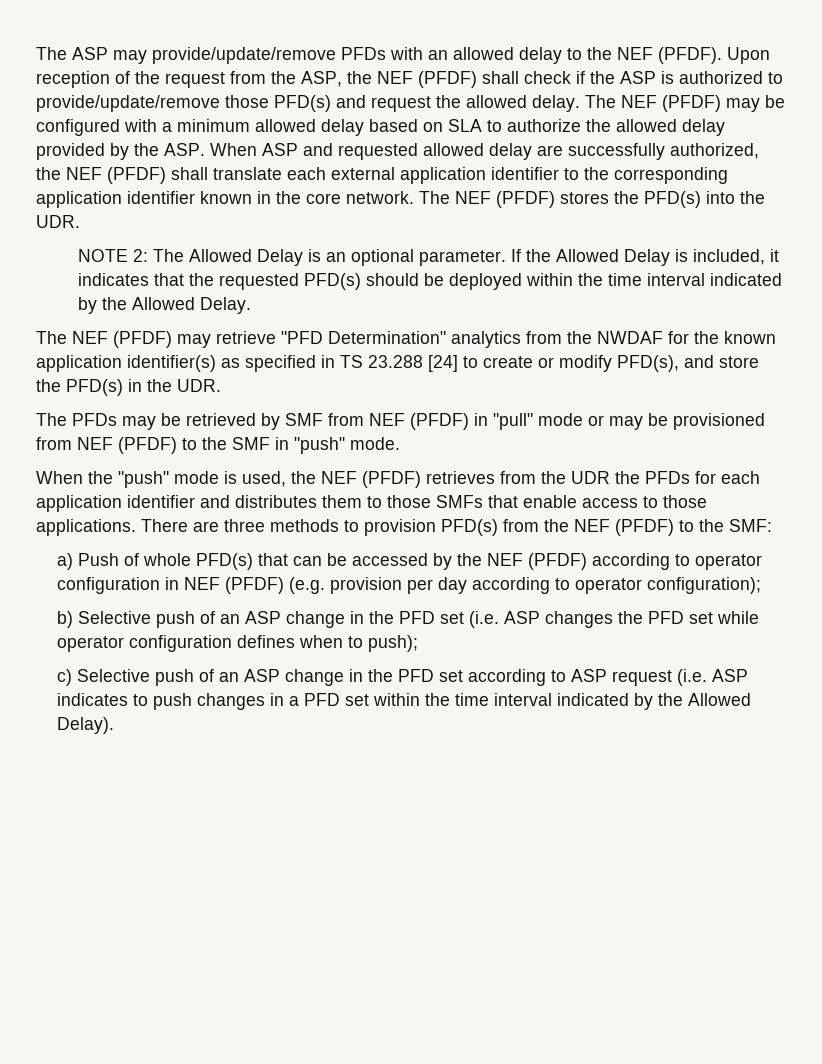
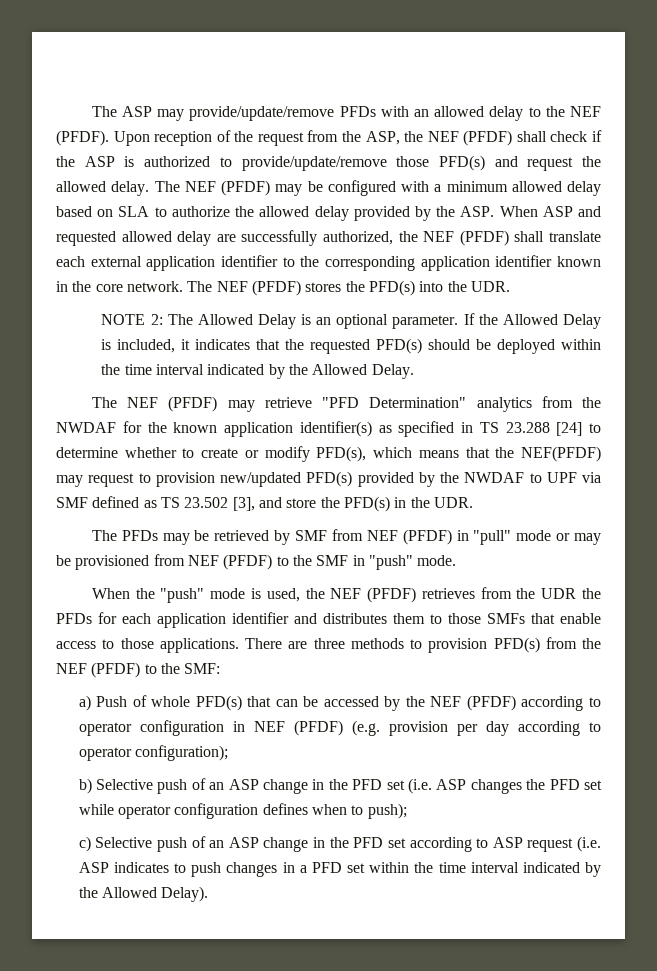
(478, 362) none -> [56,447,195,458] determine whether to
(679, 363) none -> [373,446,602,462] [56,471,601,487] [56,496,255,511] which means that the NEF(PFDF) may request to provision new/updated PFD(s) provided by the NWDAF to UPF via SMF defined as TS 23.502 [3],

